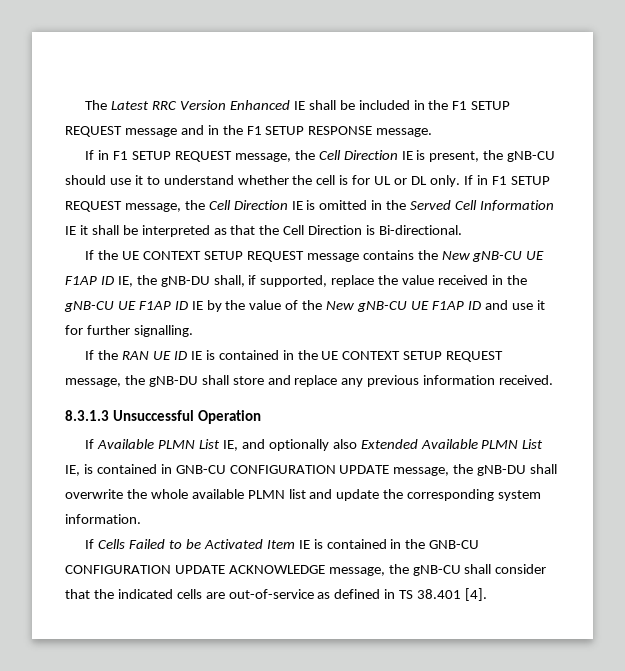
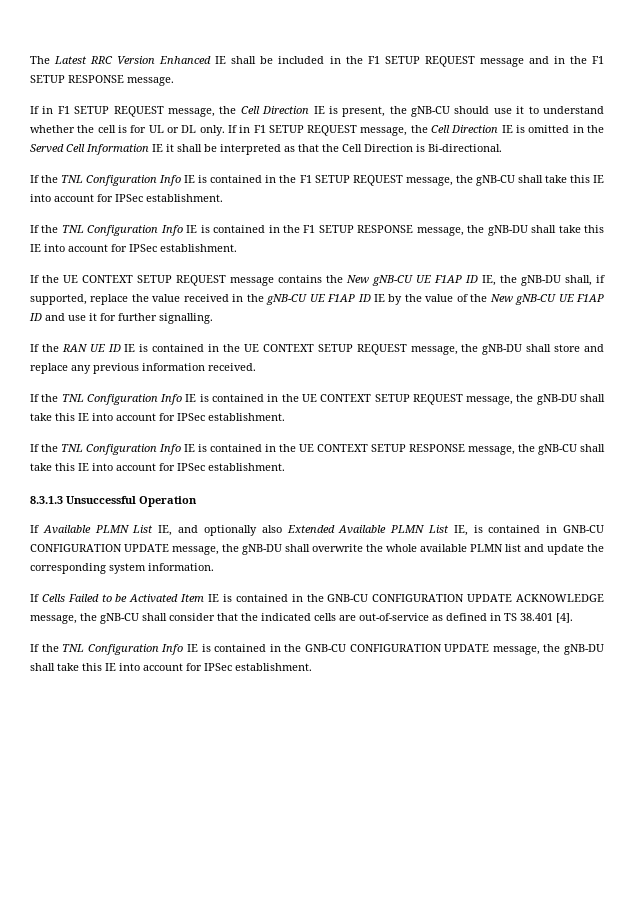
(463, 230) none -> [30,175,604,186] [30,194,223,202] [30,225,605,236] [30,244,237,252] // If the TNL Configuration Info IE is contained in the F1 SETUP REQUEST message, the gNB-CU shall take this IE into account for IPSec establishment. // If the TNL Configuration Info IE is contained in the F1 SETUP RESPONSE message, the gNB-DU shall take this IE into account for IPSec establishment.
(554, 380) none -> [30,394,605,405] [30,413,285,421] [30,444,605,455] [30,463,285,471] // If the TNL Configuration Info IE is contained in the UE CONTEXT SETUP REQUEST message, the gNB-DU shall take this IE into account for IPSec establishment. // If the TNL Configuration Info IE is contained in the UE CONTEXT SETUP RESPONSE message, the gNB-CU shall take this IE into account for IPSec establishment.
(488, 594) none -> [30,644,605,655] [30,663,312,671] // If the TNL Configuration Info IE is contained in the GNB-CU CONFIGURATION UPDATE message, the gNB-DU shall take this IE into account for IPSec establishment.

